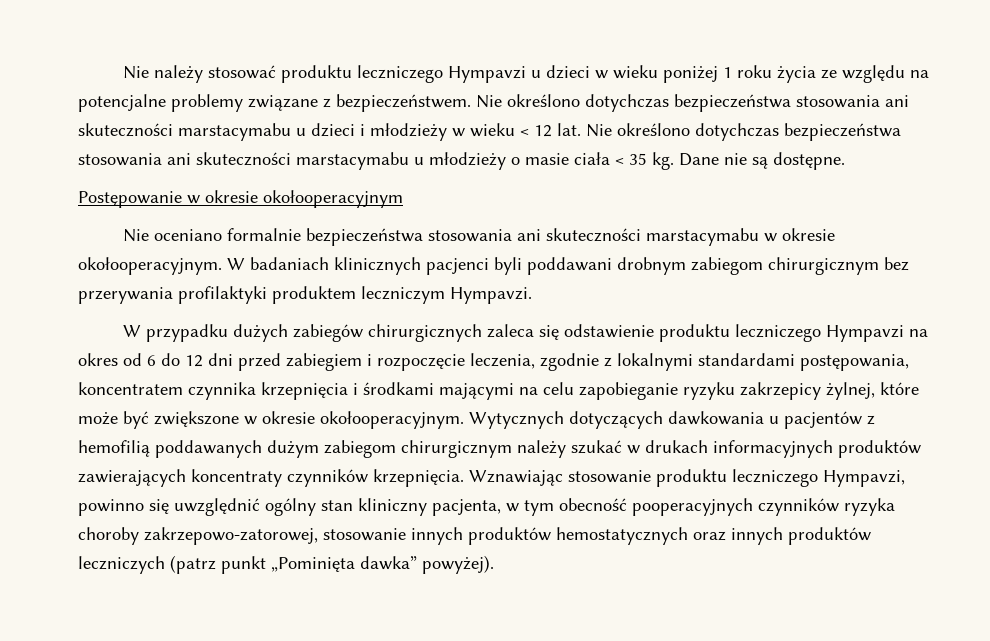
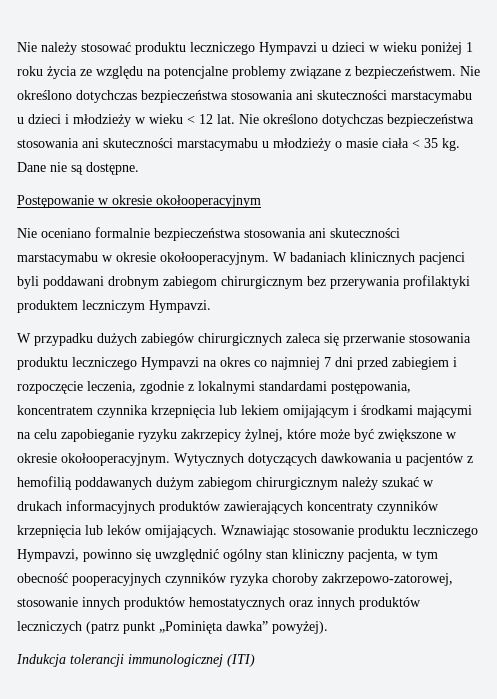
[564,324,655,338] odstawienie -> [343,333,471,346] przerwanie stosowania
[123,353,203,367] od 6 do 12 -> [254,357,331,370] co najmniej 7
(348, 391) none -> [219,405,349,418] lub lekiem omijającym
[373,469,464,487] krzepnięcia. -> [17,525,217,538] krzepnięcia lub leków omijających.
(494, 564) none -> [16,654,255,667] // Indukcja tolerancji immunologicznej (ITI)

